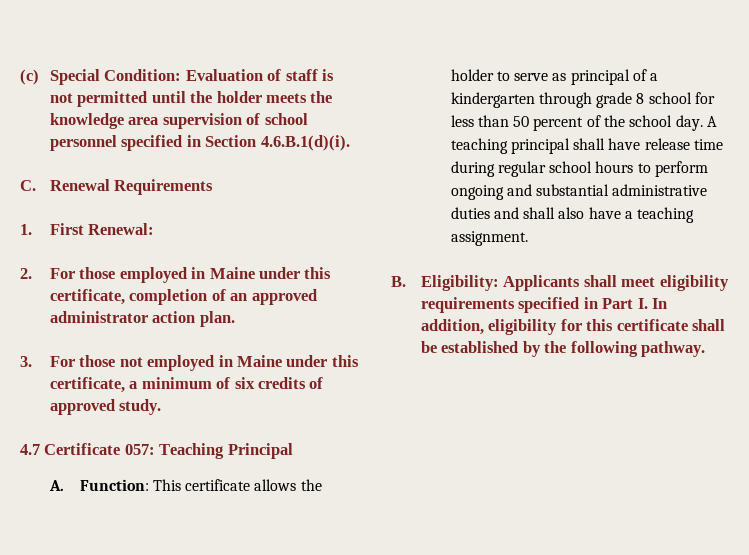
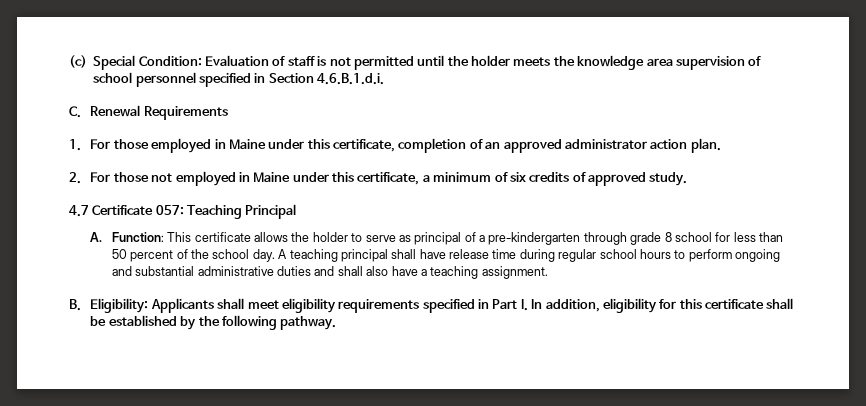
[260,135,350,151] 4.6.B.1(d)(i). -> [317,73,385,85] 4.6.B.1.d.i.
[49,223,155,235] [20,268,32,279] First Renewal: // 2. -> (81, 145) none
[20,356,32,367] 3. -> [69,172,81,184] 2.
[450,92,535,108] kindergarten -> [488,232,581,245] pre-kindergarten

